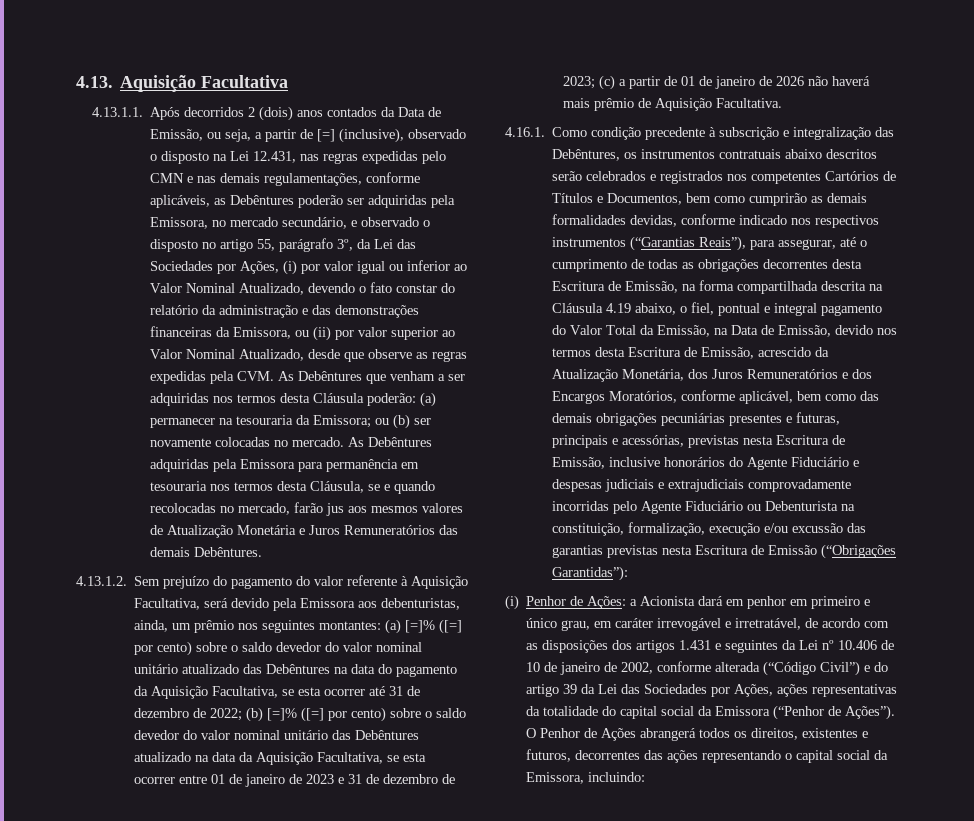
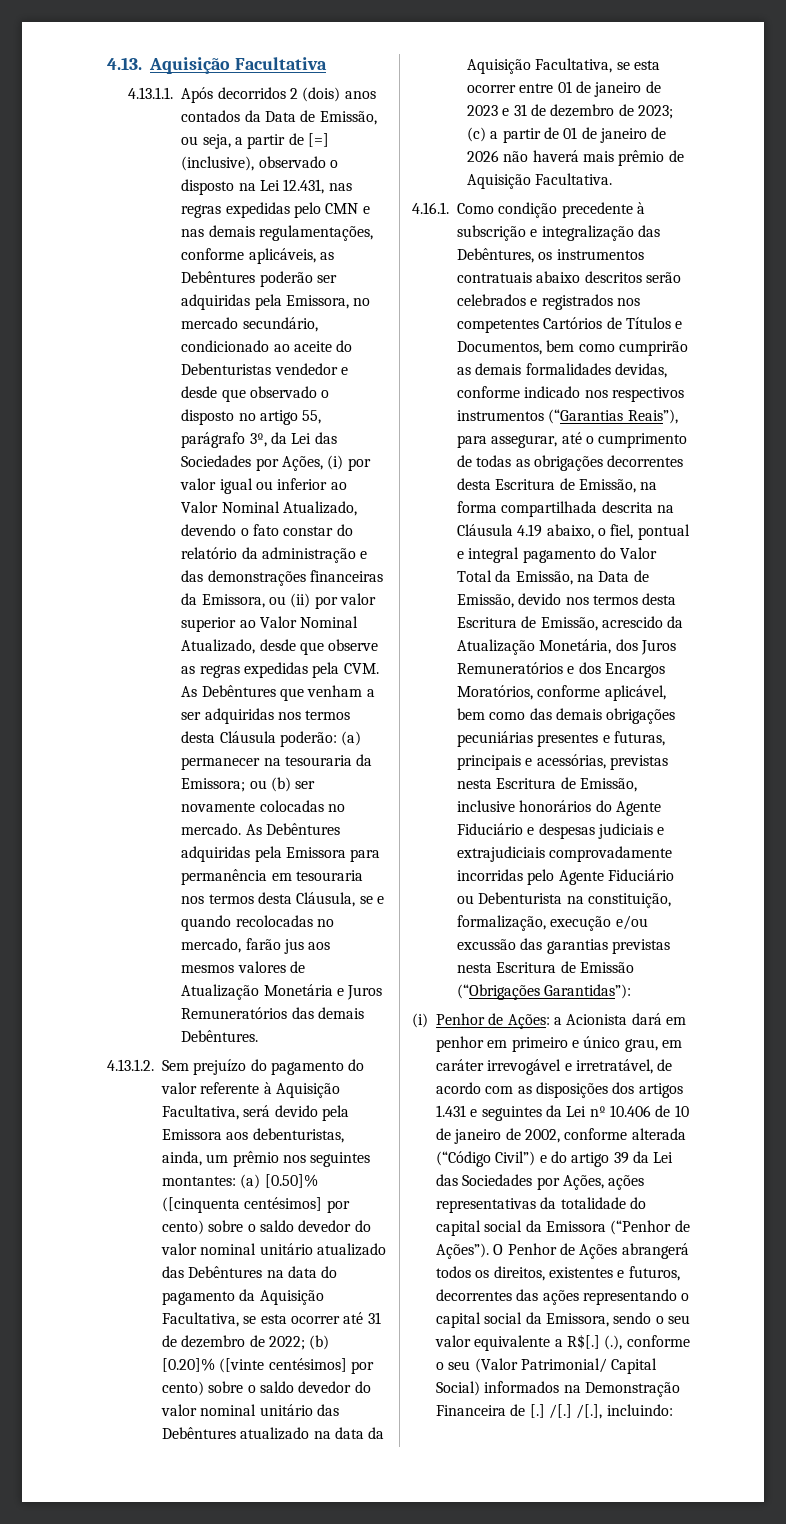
[351,220,358,227] e -> [181,340,353,352] [181,363,348,375] [181,386,246,402] condicionado ao aceite do Debenturistas vendedor e desde que
[405,619,463,634] [=]% ([=] -> [264,1174,318,1188] [162,1197,323,1213] [0.50]% ([cinquenta centésimos]
[267,707,325,722] [=]% ([=] -> [162,1358,347,1373] [0.20]% ([vinte centésimos]
(585, 778) none -> [613,1312,690,1324] [435,1334,690,1351] [436,1358,658,1374] [436,1381,680,1397] [436,1404,603,1419] sendo o seu valor equivalente a R$[.] (.), conforme o seu (Valor Patrimonial/ Capital Social) informados na Demonstração Financeira de [.] /[.] /[.],

